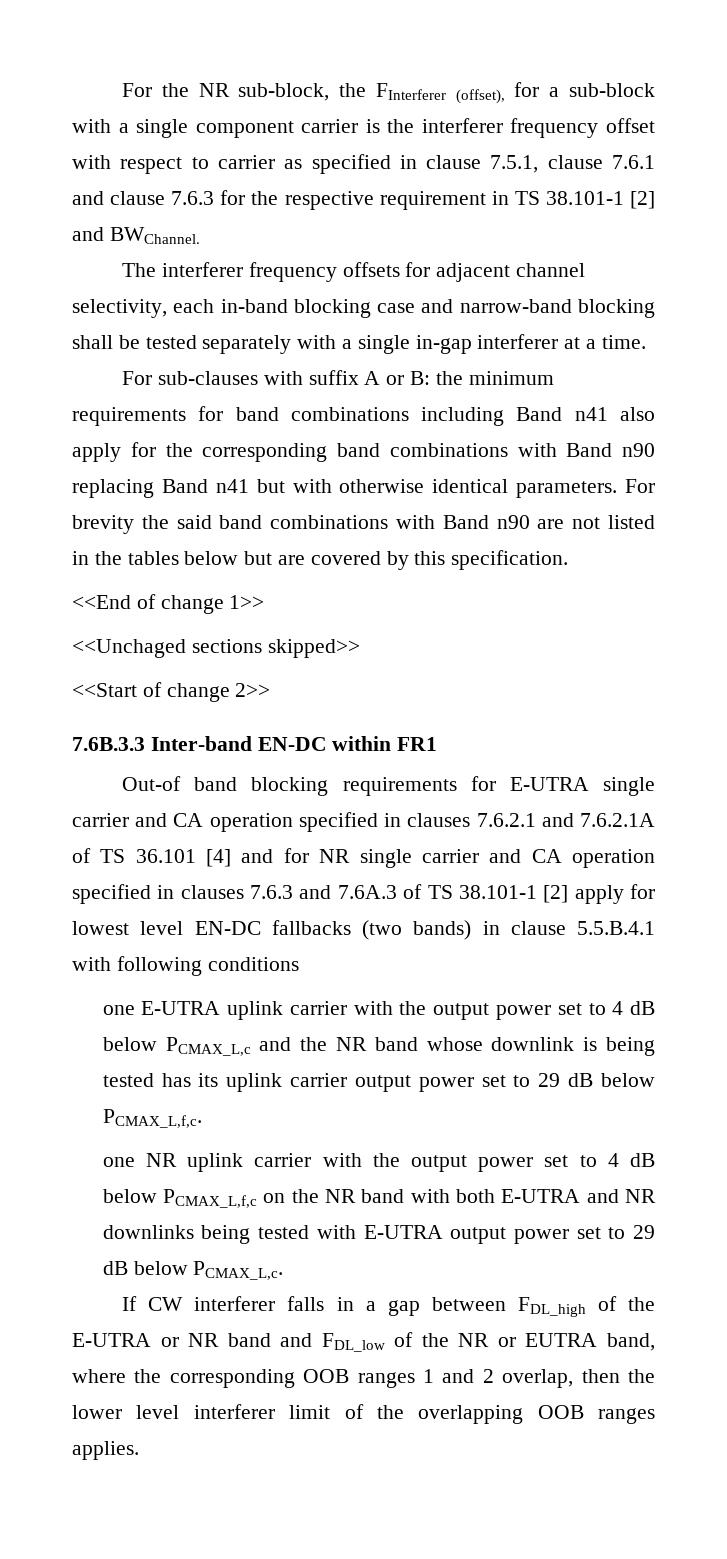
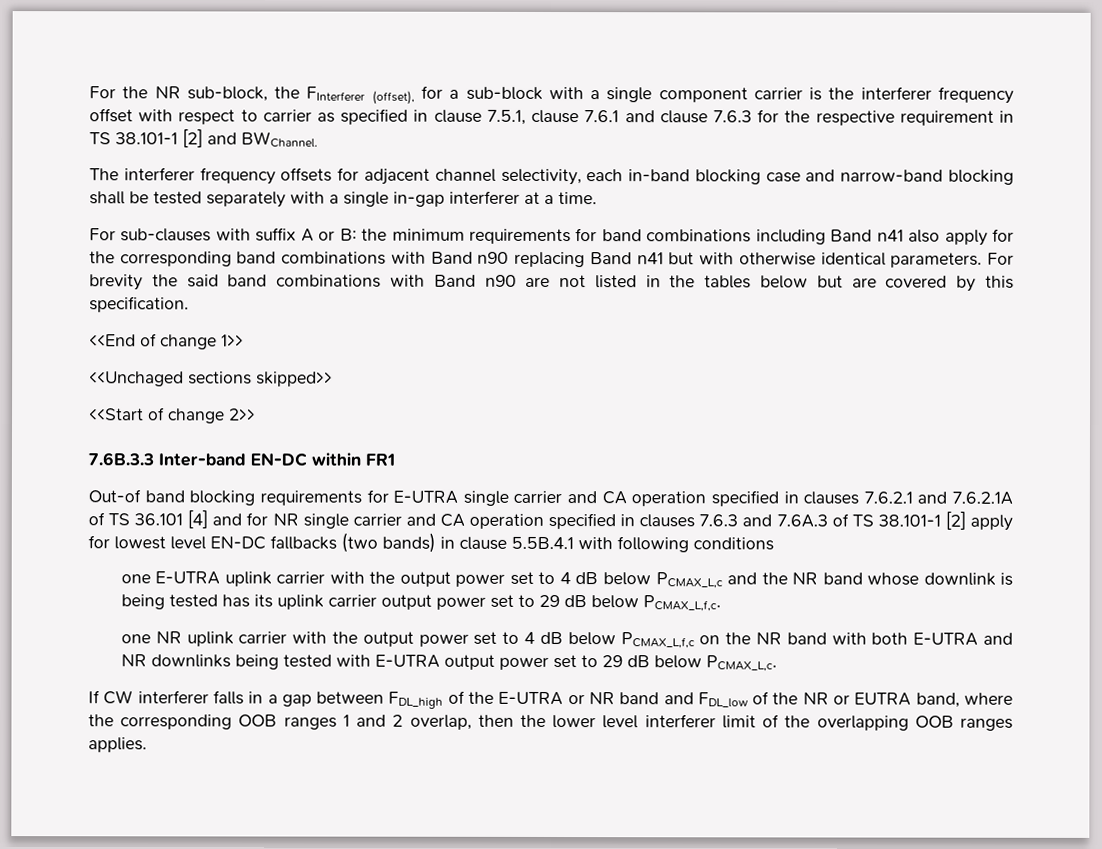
[577,921,655,935] 5.5.B.4.1 -> [511,536,574,550] 5.5B.4.1

